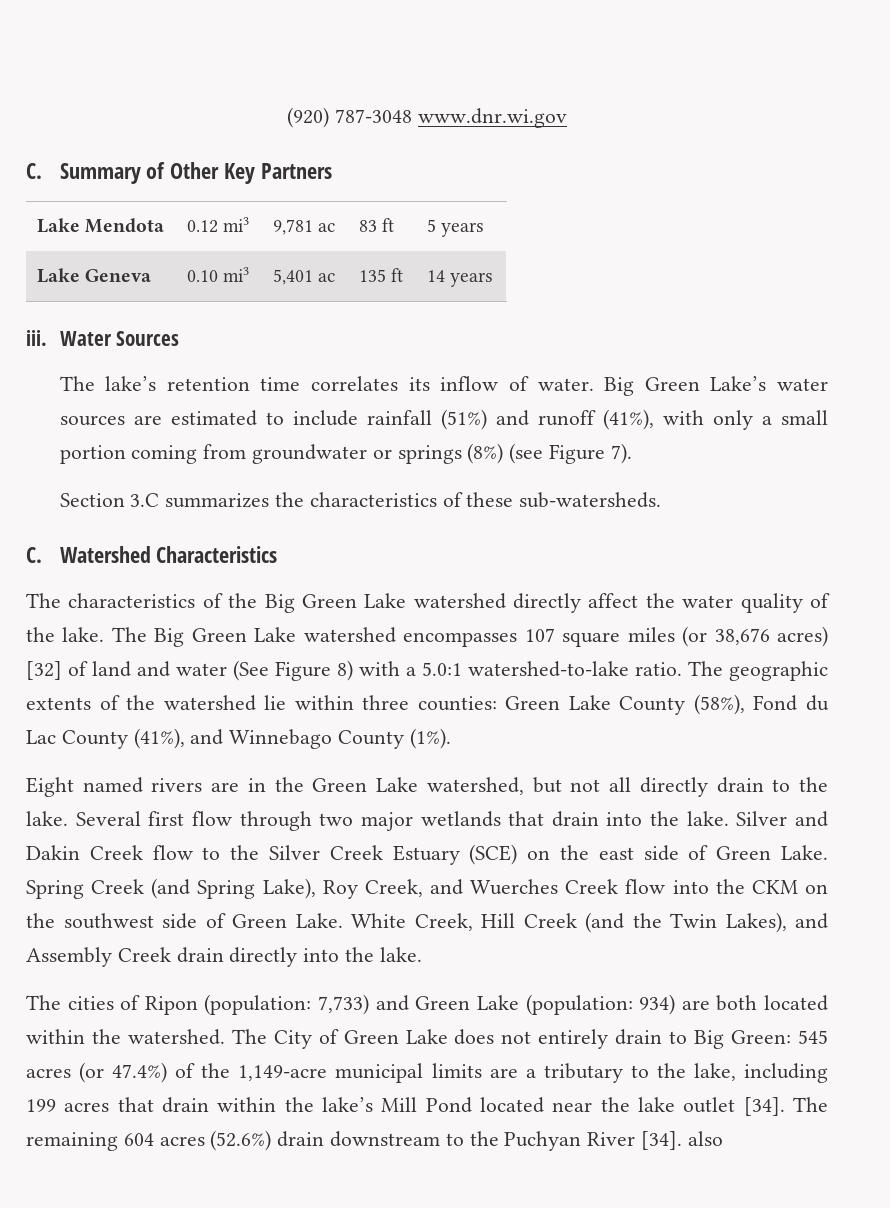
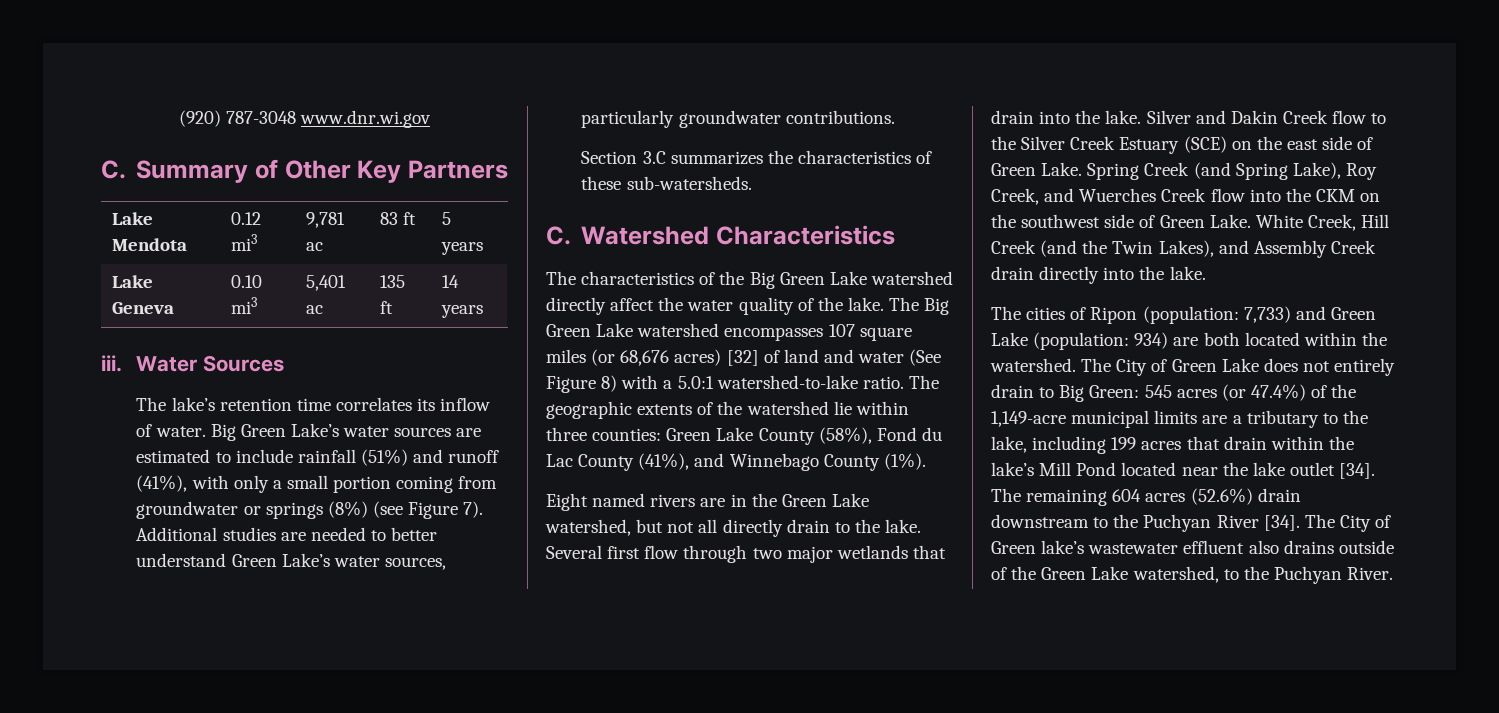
(632, 453) none -> [136,527,438,541] [136,553,446,570] [581,110,895,128] Additional studies are needed to better understand Green Lake’s water sources, particularly groundwater contributions.
[714,628,770,645] 38,676 -> [620,350,670,366] 68,676
[687,1131,723,1146] also -> [1304,514,1392,532] [991,540,1394,554] [991,566,1394,584] The City of Green lake’s wastewater effluent also drains outside of the Green Lake watershed, to the Puchyan River.

